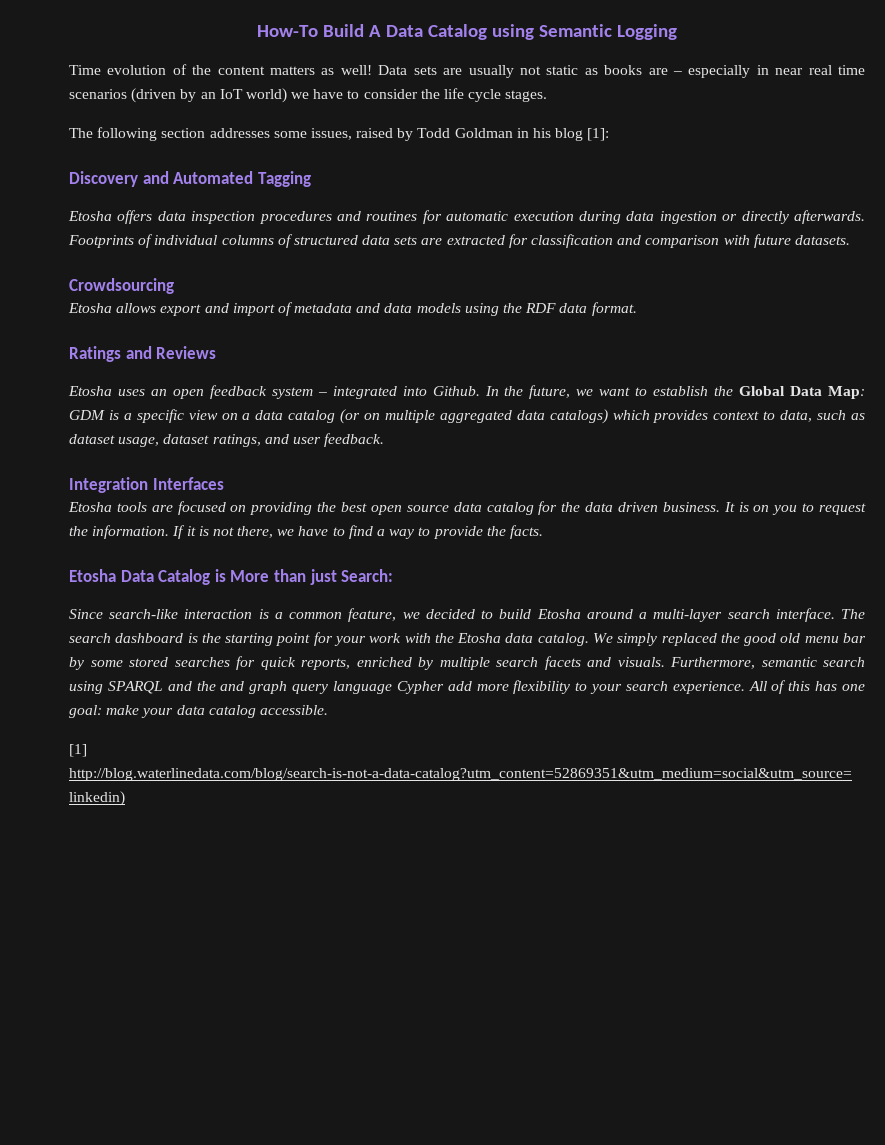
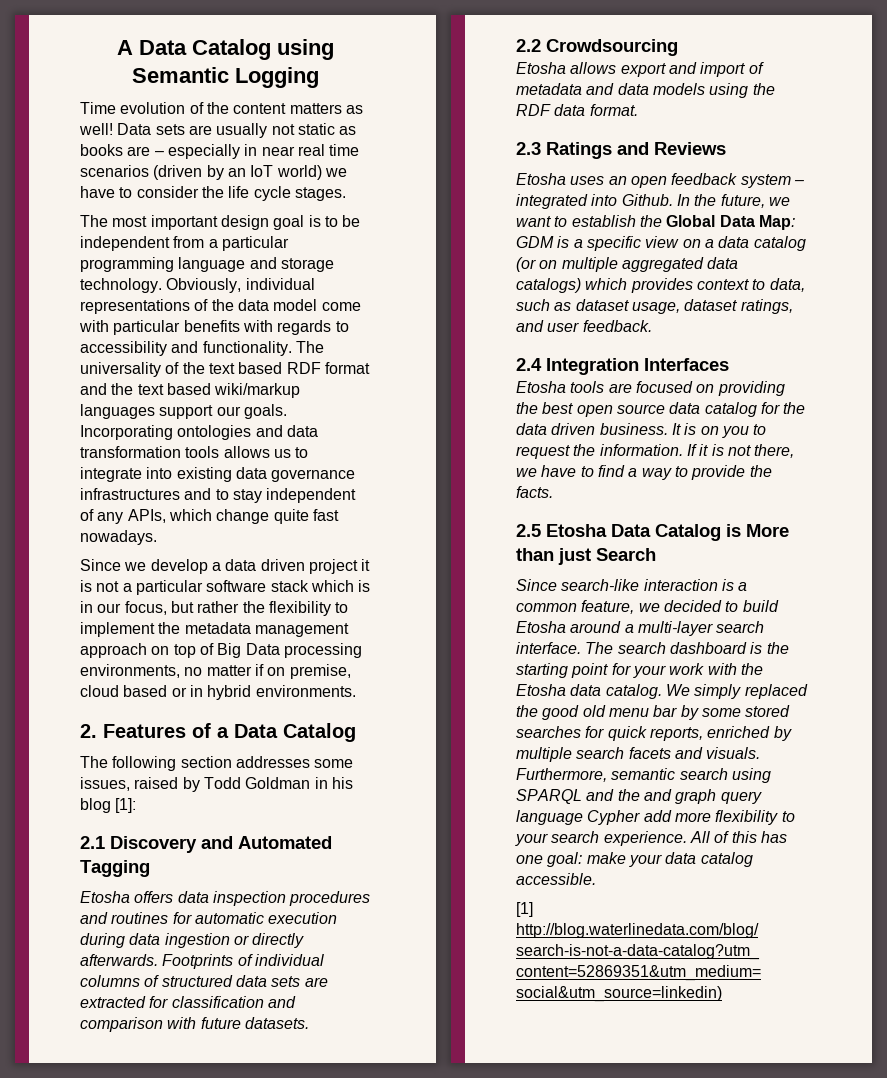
[256,24,364,37] How-To Build -> (117, 47) none
(548, 96) none -> [80,215,361,230] [80,236,289,251] [80,257,334,272] [80,278,315,293] [80,299,361,314] [79,320,349,335] [80,341,324,356] [80,362,370,377] [80,383,301,398] [80,404,287,419] [80,425,318,440] [80,446,309,458] [80,467,356,482] [80,488,357,503] [80,509,339,524] [80,530,157,545] [80,559,371,574] [80,580,371,595] [80,601,349,616] [80,622,349,637] [80,643,362,658] [80,664,351,679] [80,685,356,700] [80,723,356,742] // The most important design goal is to be independent from a particular programming language and storage technology. Obviously, individual representations of the data model come with particular benefits with regards to accessibility and functionality. The universality of the text based RDF format and the text based wiki/markup languages support our goals. Incorporating ontologies and data transformation tools allows us to integrate into existing data governance infrastructures and to stay independent of any APIs, which change quite fast nowadays. // Since we develop a data driven project it is not a particular software stack which is in our focus, but rather the flexibility to implement the metadata management approach on top of Big Data processing environments, no matter if on premise, cloud based or in hybrid environments. // 2. Features of a Data Catalog
(610, 134) none -> [80,836,105,849] 2.1
(850, 240) none -> [516,39,541,52] 2.2
(637, 309) none -> [516,142,541,155] 2.3
(385, 440) none -> [516,358,542,371] 2.4
(543, 532) none -> [516,524,541,537] 2.5
[341,569,394,582] Search: -> [596,548,656,561] Search

